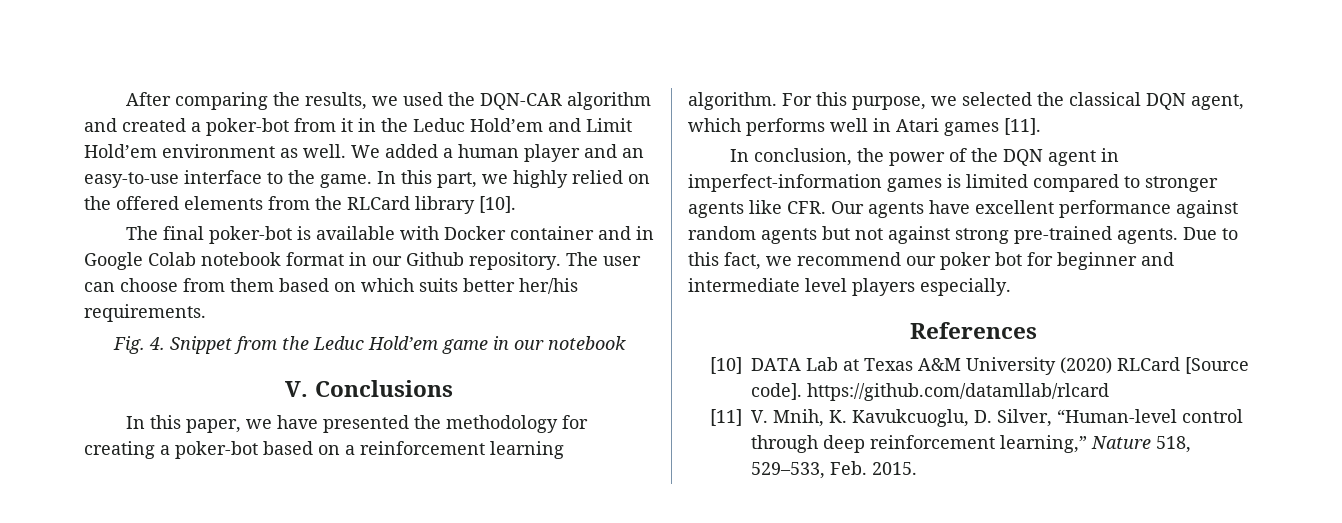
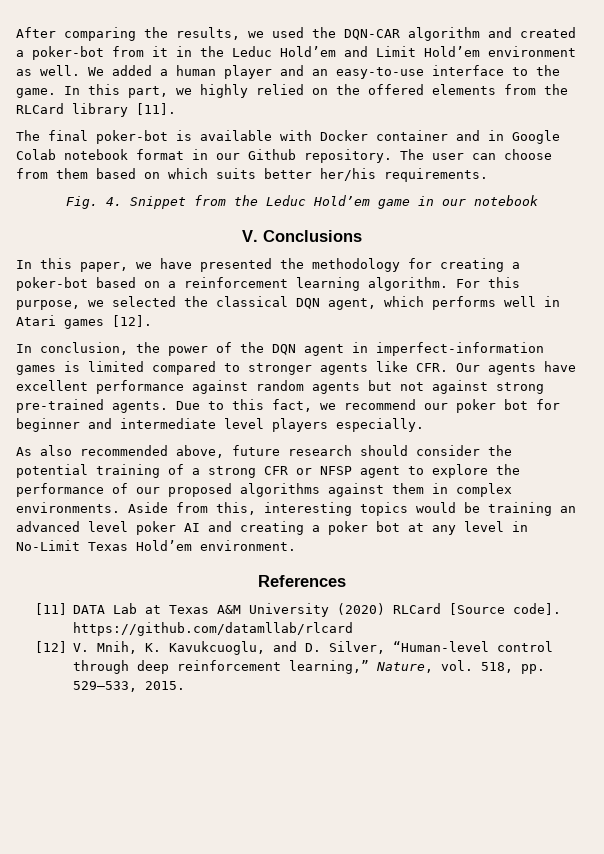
[479,196,516,213] [10]. -> [136,103,176,115] [11].
[1004,118,1041,135] [11]. -> [112,315,152,327] [12].
(1011, 287) none -> [16,445,512,458] [16,464,520,478] [16,483,512,497] [16,502,576,516] [16,521,528,535] [16,540,296,551] // As also recommended above, future research should consider the potential training of a strong CFR or NFSP agent to explore the performance of our proposed algorithms against them in complex environments. Aside from this, interesting topics would be training an advanced level poker AI and creating a poker bot at any level in No-Limit Texas Hold’em environment.
[709,357,742,374] [10] -> [35,603,68,615] [11]
[709,409,742,426] [11] -> [35,641,68,653] [12]
(969, 418) none -> [273,641,298,652] and
[1090,436,1191,453] [750,461,867,479] Nature 518, 529–533, Feb. -> [376,660,546,674] [73,681,138,692] Nature, vol. 518, pp. 529–533,

